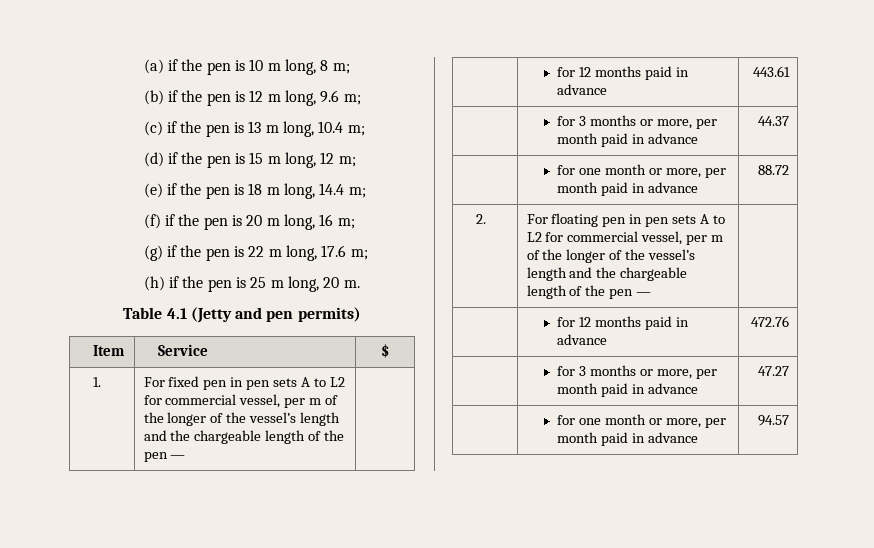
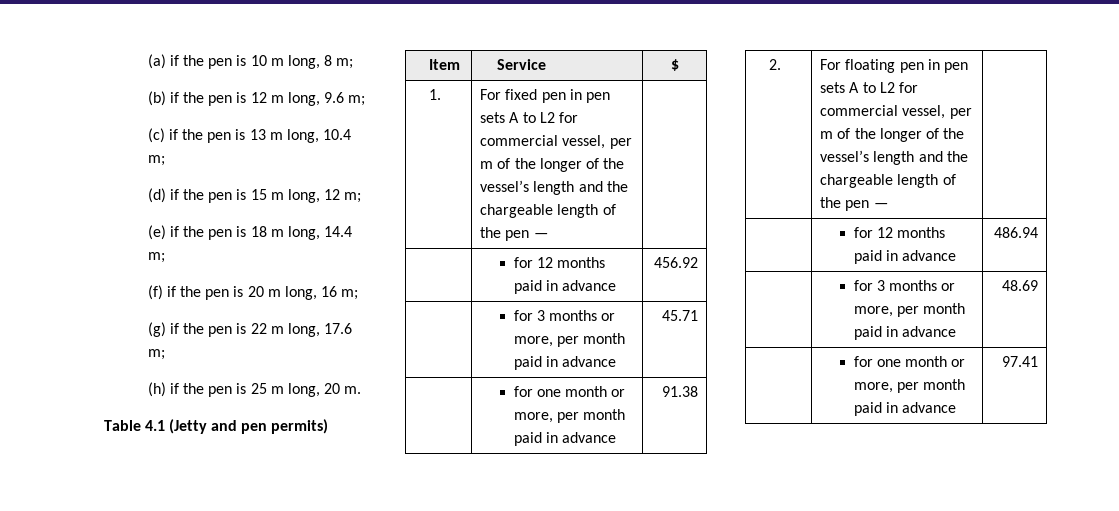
[752,66,790,77] 443.61 -> [653,257,698,268] 456.92
[757,116,789,126] 44.37 -> [661,310,698,321] 45.71
[757,165,789,175] 88.72 -> [661,386,698,397] 91.38
[750,316,789,327] 472.76 -> [993,227,1038,238] 486.94
[757,366,789,376] 47.27 -> [1001,280,1038,291] 48.69
[757,415,789,426] 94.57 -> [1001,356,1038,367] 97.41

